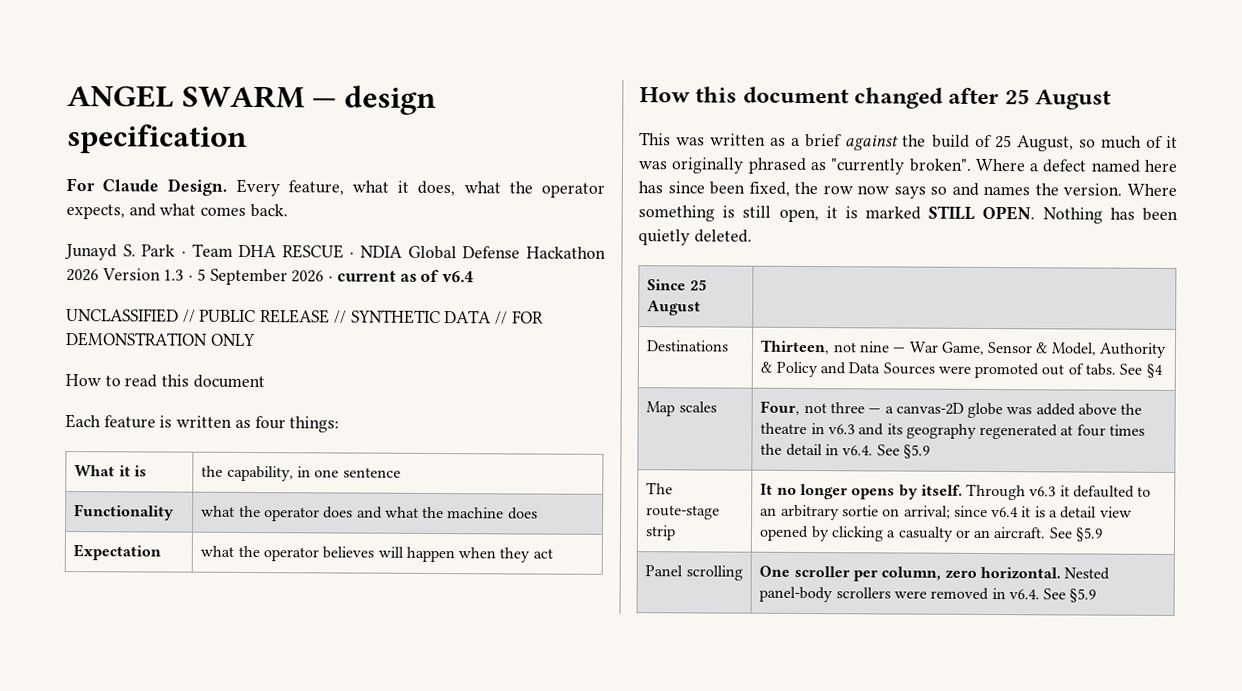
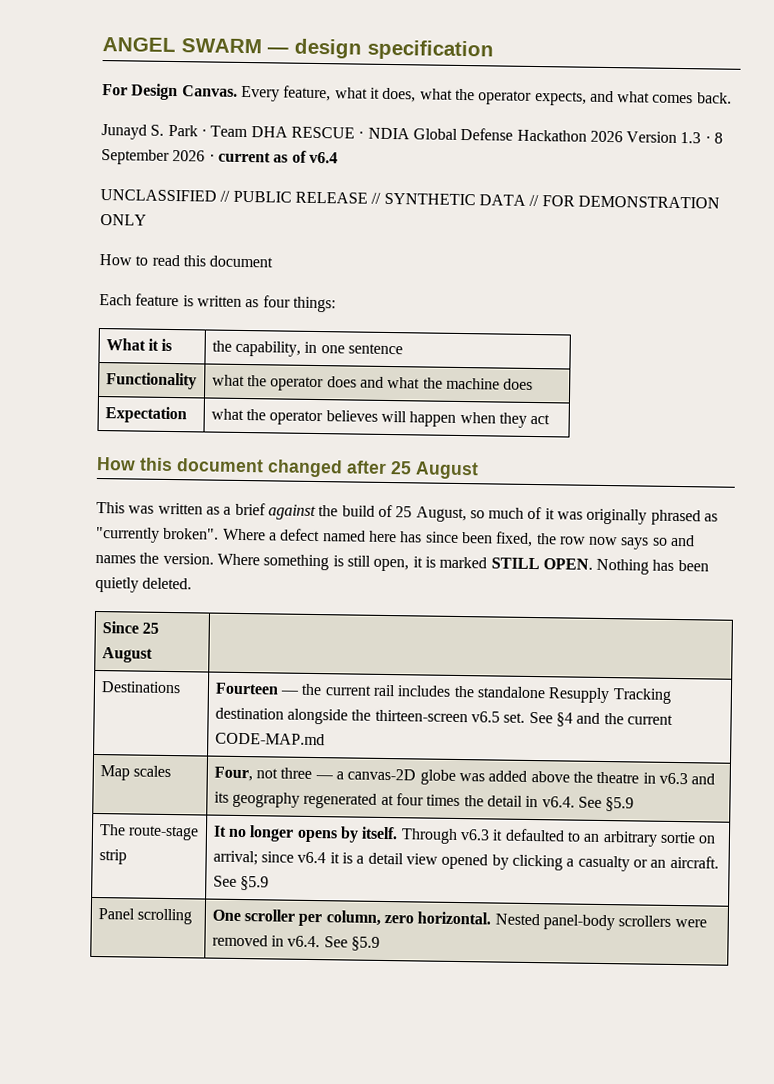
[102,178,228,196] Claude Design. -> [131,83,238,101] Design Canvas.
[196,268,206,281] 5 -> [714,132,724,144] 8
[760,339,1168,358] [760,361,1163,379] Thirteen, not nine — War Game, Sensor & Model, Authority & Policy and Data Sources were promoted out of tabs. See §4 -> [214,682,672,704] [214,707,674,727] [214,732,325,746] Fourteen — the current rail includes the standalone Resupply Tracking destination alongside the thirteen-screen v6.5 set. See §4 and the current CODE-MAP.md

